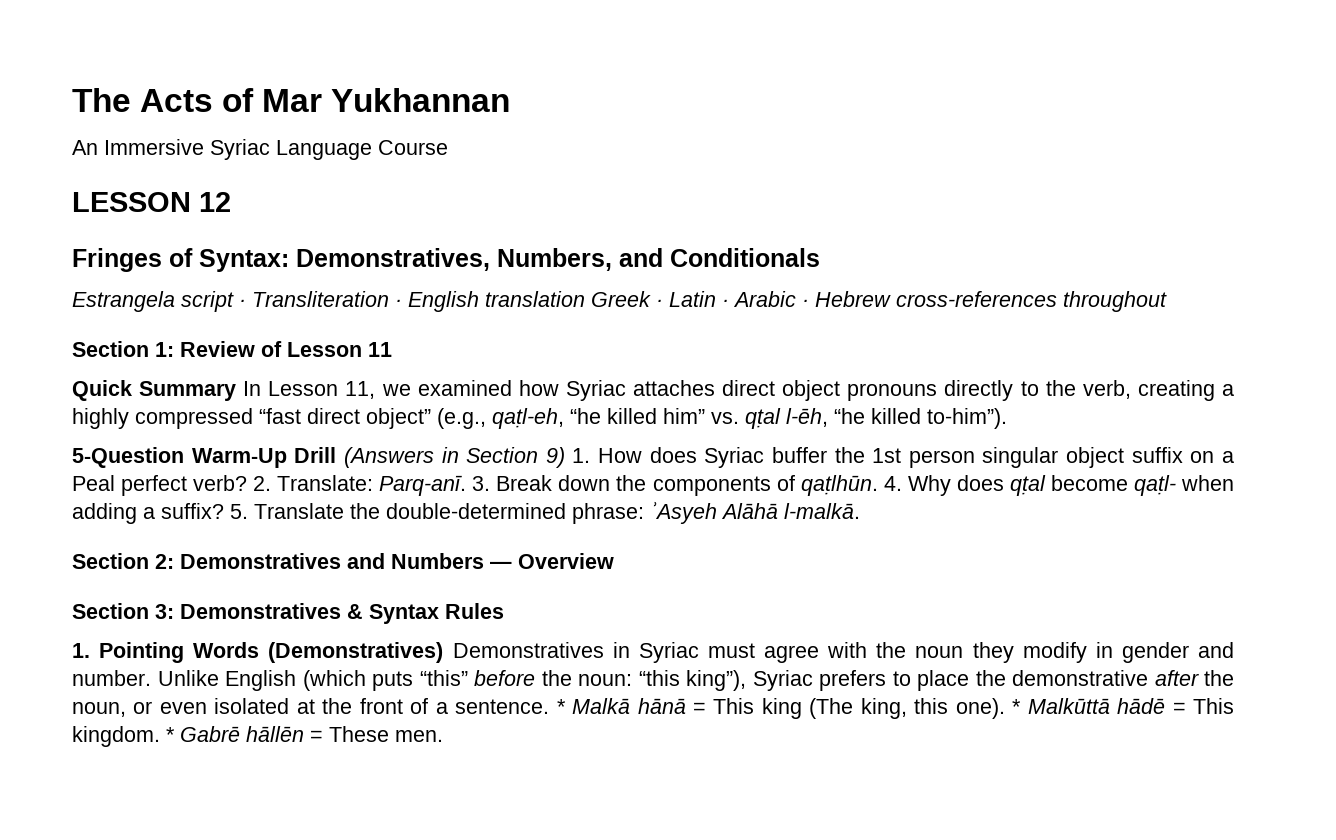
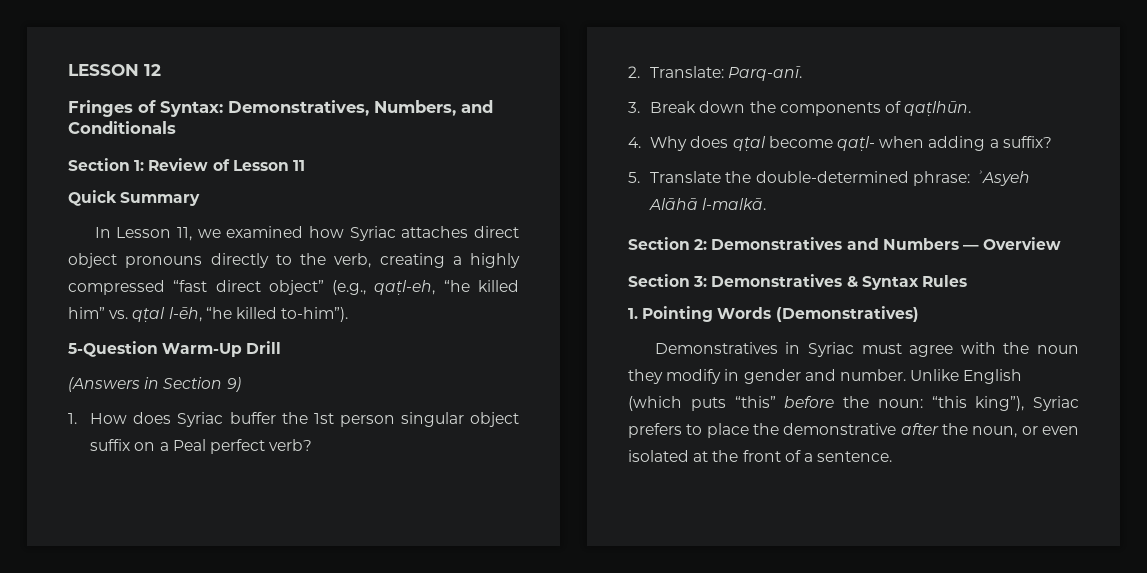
[72,88,511,112] [72,139,448,160] The Acts of Mar Yukhannan // An Immersive Syriac Language Course // -> (68, 70) none
[72,291,1167,312] // Estrangela script · Transliteration · English translation Greek · Latin · Arabic · Hebrew cross-references throughout -> (176, 127) none
(237, 391) none -> (201, 199) //
(337, 455) none -> (282, 347) //
(565, 457) none -> (241, 384) //
(248, 483) none -> (313, 445) //
(467, 485) none -> (803, 73) //
(878, 485) none -> (972, 108) //
(224, 511) none -> (1052, 142) //
(444, 652) none -> (919, 314) //
[556,698,1235,719] [72,726,443,747] * Malkā hānā = This king (The king, this one). * Malkūttā hādē = This kingdom. * Gabrē hāllēn = These men. -> (893, 456) none

